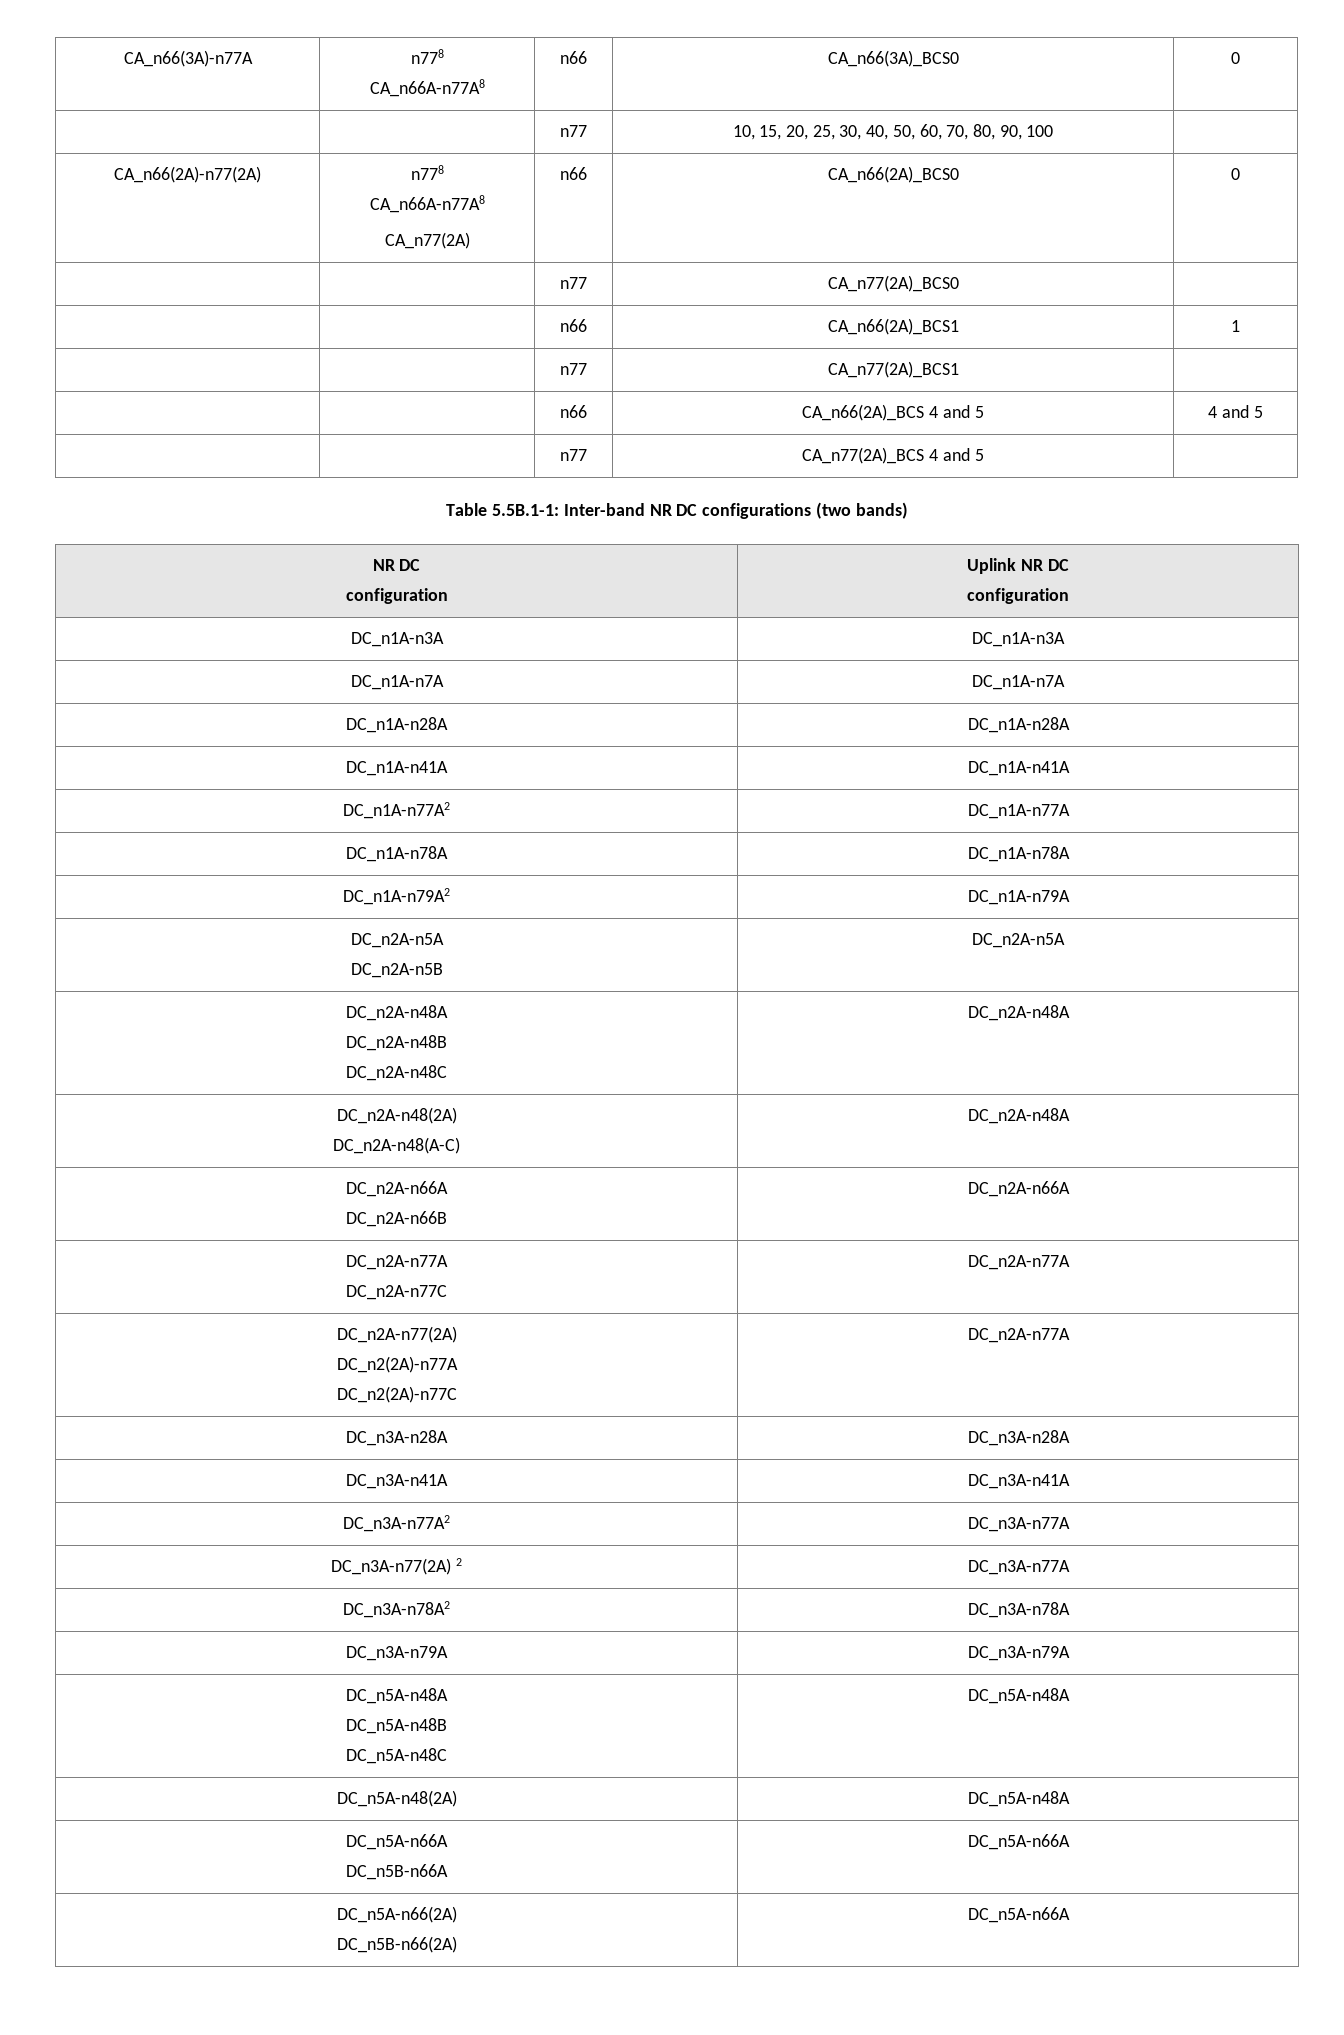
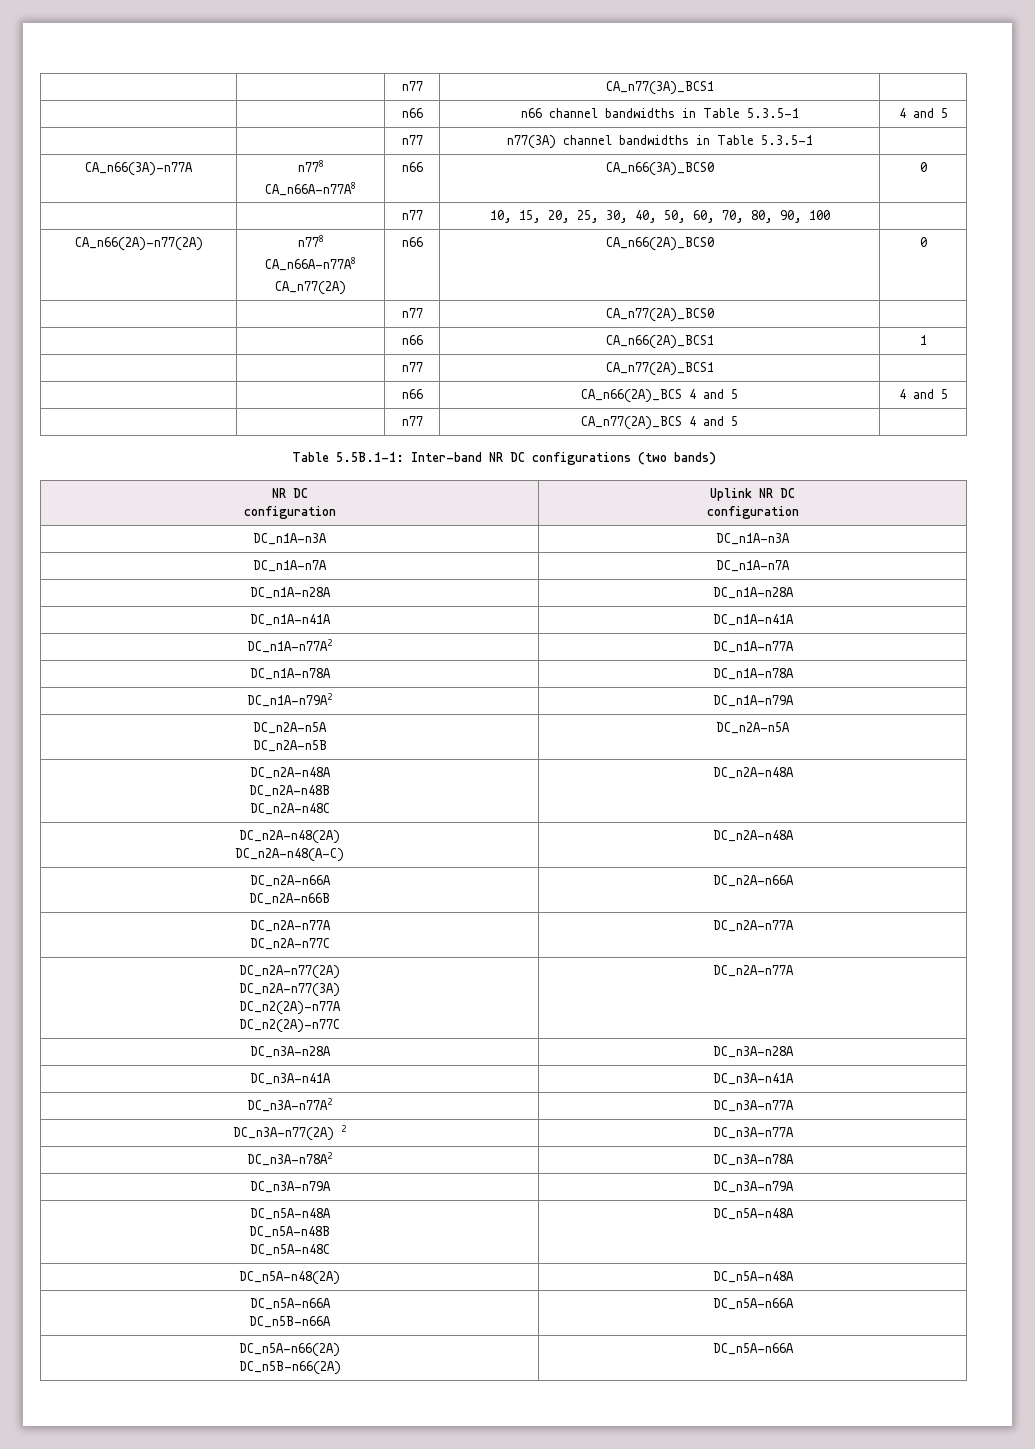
(123, 58) none -> [401,81,423,91] [605,81,714,95] [401,108,423,118] [520,108,799,118] [898,108,948,118] [401,135,423,145] [506,135,813,149] | | n77 | CA_n77(3A)_BCS1 | // | | n66 | n66 channel bandwidths in Table 5.3.5-1 | 4 and 5 // | | n77 | n77(3A) channel bandwidths in Table 5.3.5-1 | //
(457, 1334) none -> [239,983,340,997] // DC_n2A-n77(3A)

